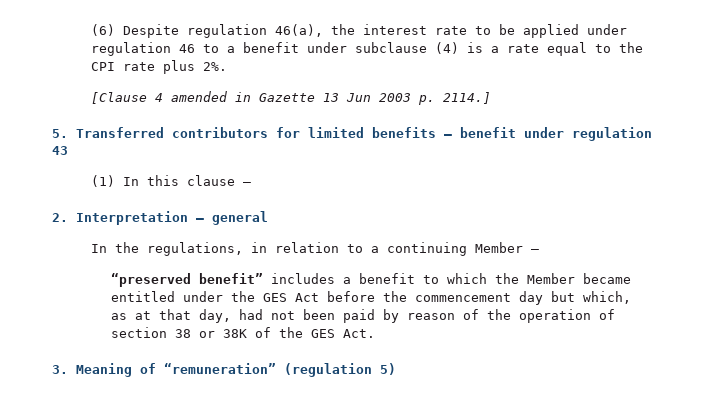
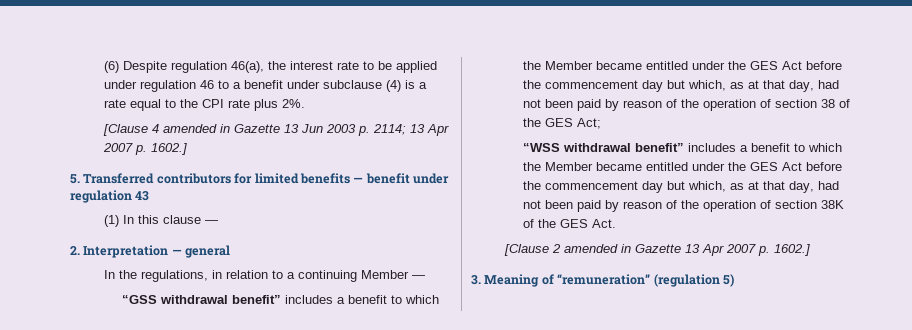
[443,92,492,104] 2114.] -> [373,124,450,136] [103,143,188,155] 2114; 13 Apr 2007 p. 1602.]
[111,273,192,287] “preserved -> [121,295,228,304] “GSS withdrawal
[199,331,216,338] or -> [838,99,850,108] [522,118,601,129] [522,143,842,152] [522,162,842,171] [522,181,839,193] [522,200,817,212] of the GES Act; // “WSS withdrawal benefit” includes a benefit to which the Member became entitled under the GES Act before the commencement day but which, as at that day, had not been paid by reason of the operation of section
(376, 333) none -> [504,244,811,256] // [Clause 2 amended in Gazette 13 Apr 2007 p. 1602.]

